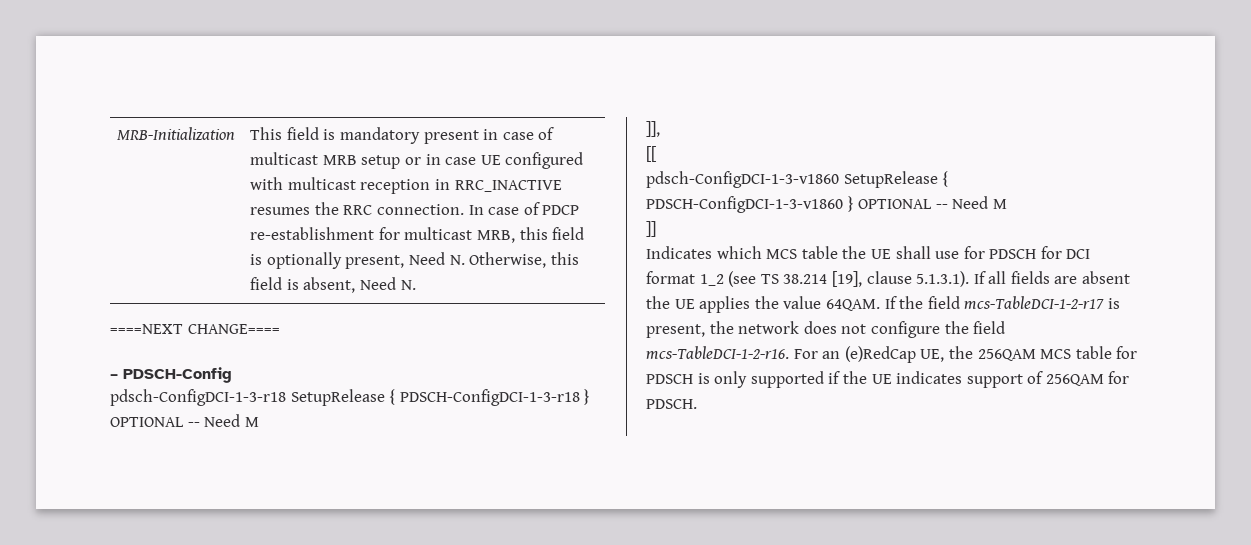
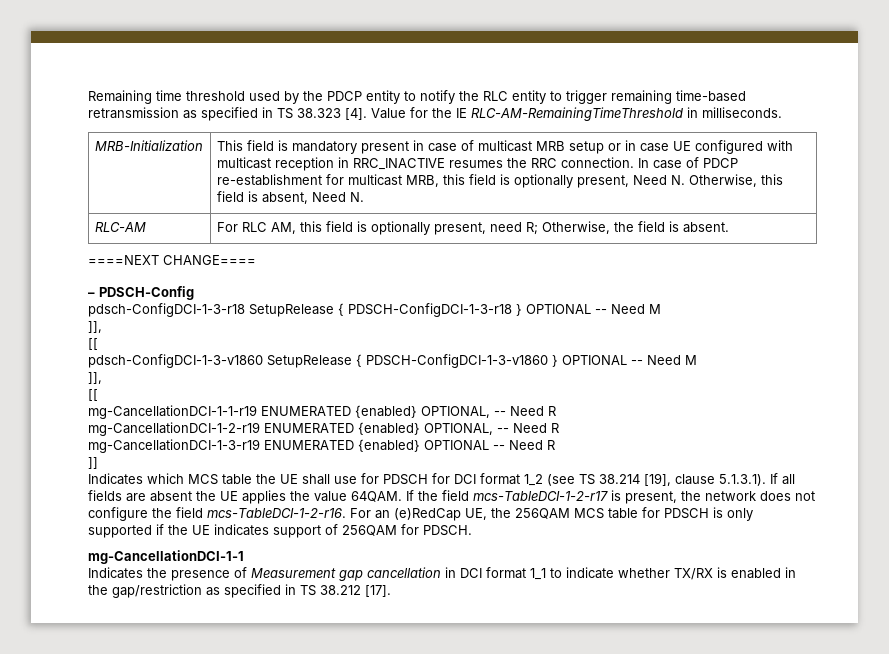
(117, 133) none -> [88,90,746,104] [88,107,782,121] Remaining time threshold used by the PDCP entity to notify the RLC entity to trigger remaining time-based retransmission as specified in TS 38.323 [4]. Value for the IE RLC-AM-RemainingTimeThreshold in milliseconds. //
(416, 285) none -> [94,222,146,232] [216,221,729,235] // RLC-AM | For RLC AM, this field is optionally present, need R; Otherwise, the field is absent.
(1007, 204) none -> [88,372,102,384] [88,389,98,401] [88,405,556,419] [88,422,559,436] [88,439,555,453] // ]], // [[ // mg-CancellationDCI-1-1-r19 ENUMERATED {enabled} OPTIONAL, -- Need R // mg-CancellationDCI-1-2-r19 ENUMERATED {enabled} OPTIONAL, -- Need R // mg-CancellationDCI-1-3-r19 ENUMERATED {enabled} OPTIONAL -- Need R
(697, 404) none -> [88,550,244,564] [88,567,796,581] [88,584,391,598] // mg-CancellationDCI-1-1 // Indicates the presence of Measurement gap cancellation in DCI format 1_1 to indicate whether TX/RX is enabled in the gap/restriction as specified in TS 38.212 [17].

